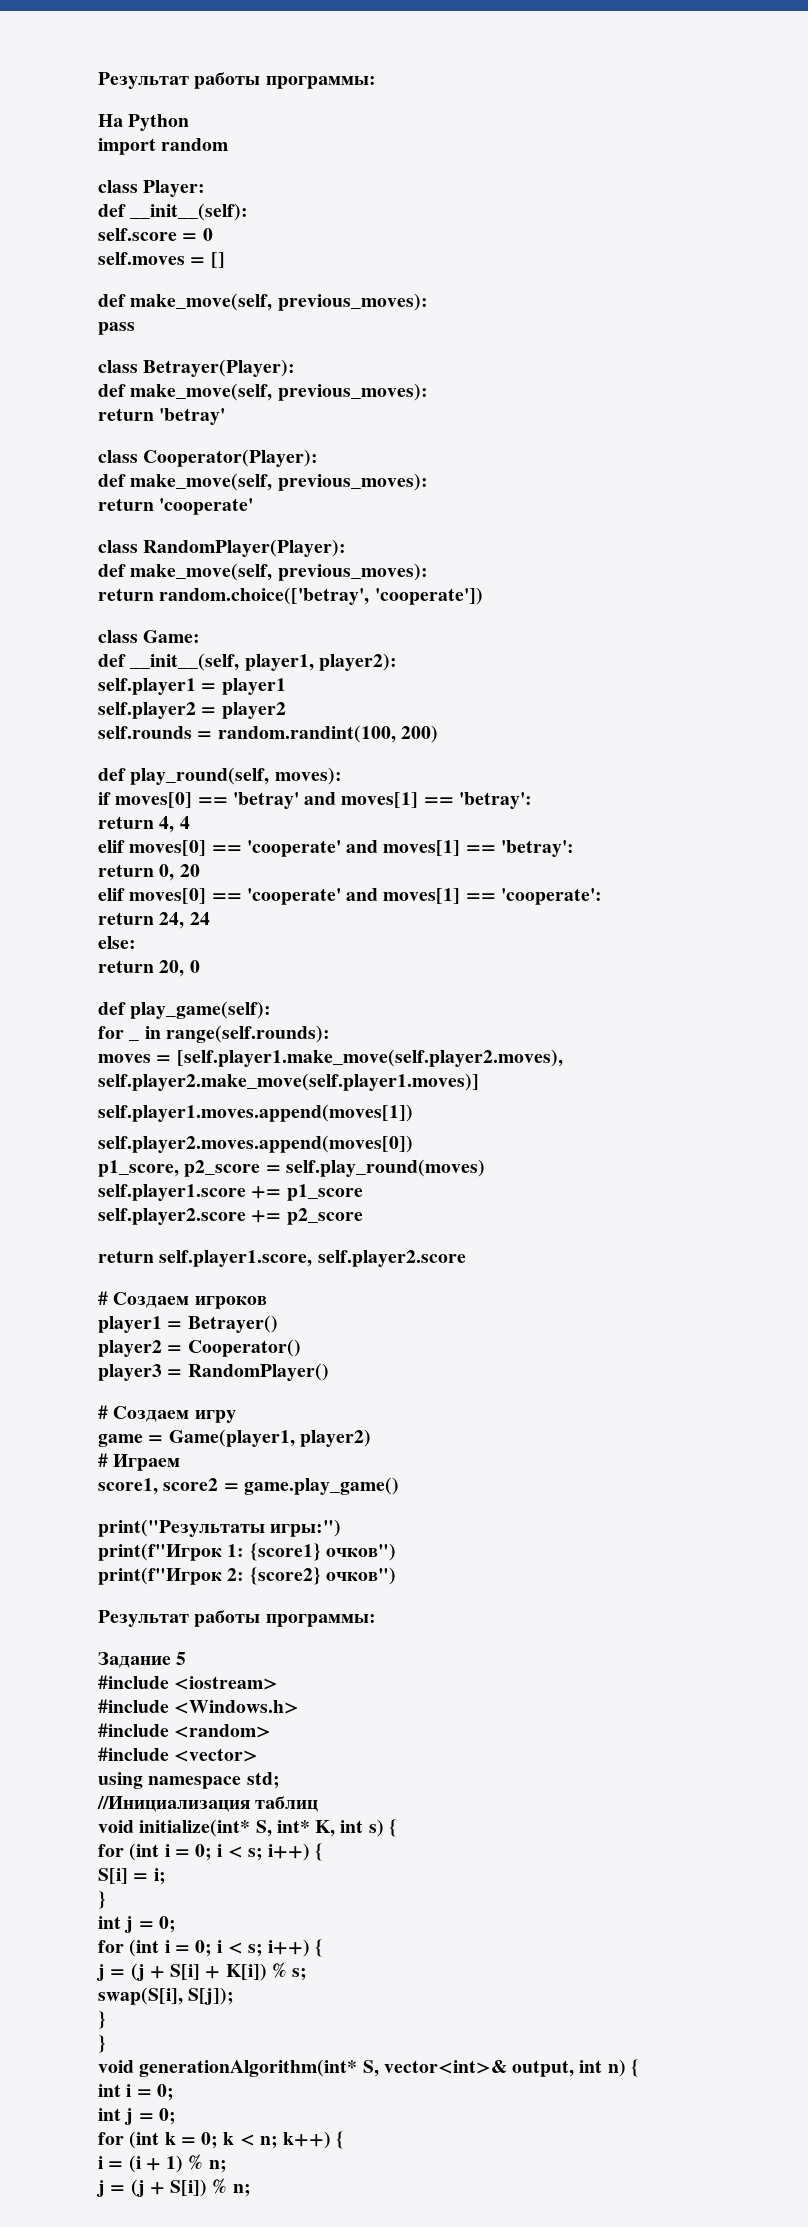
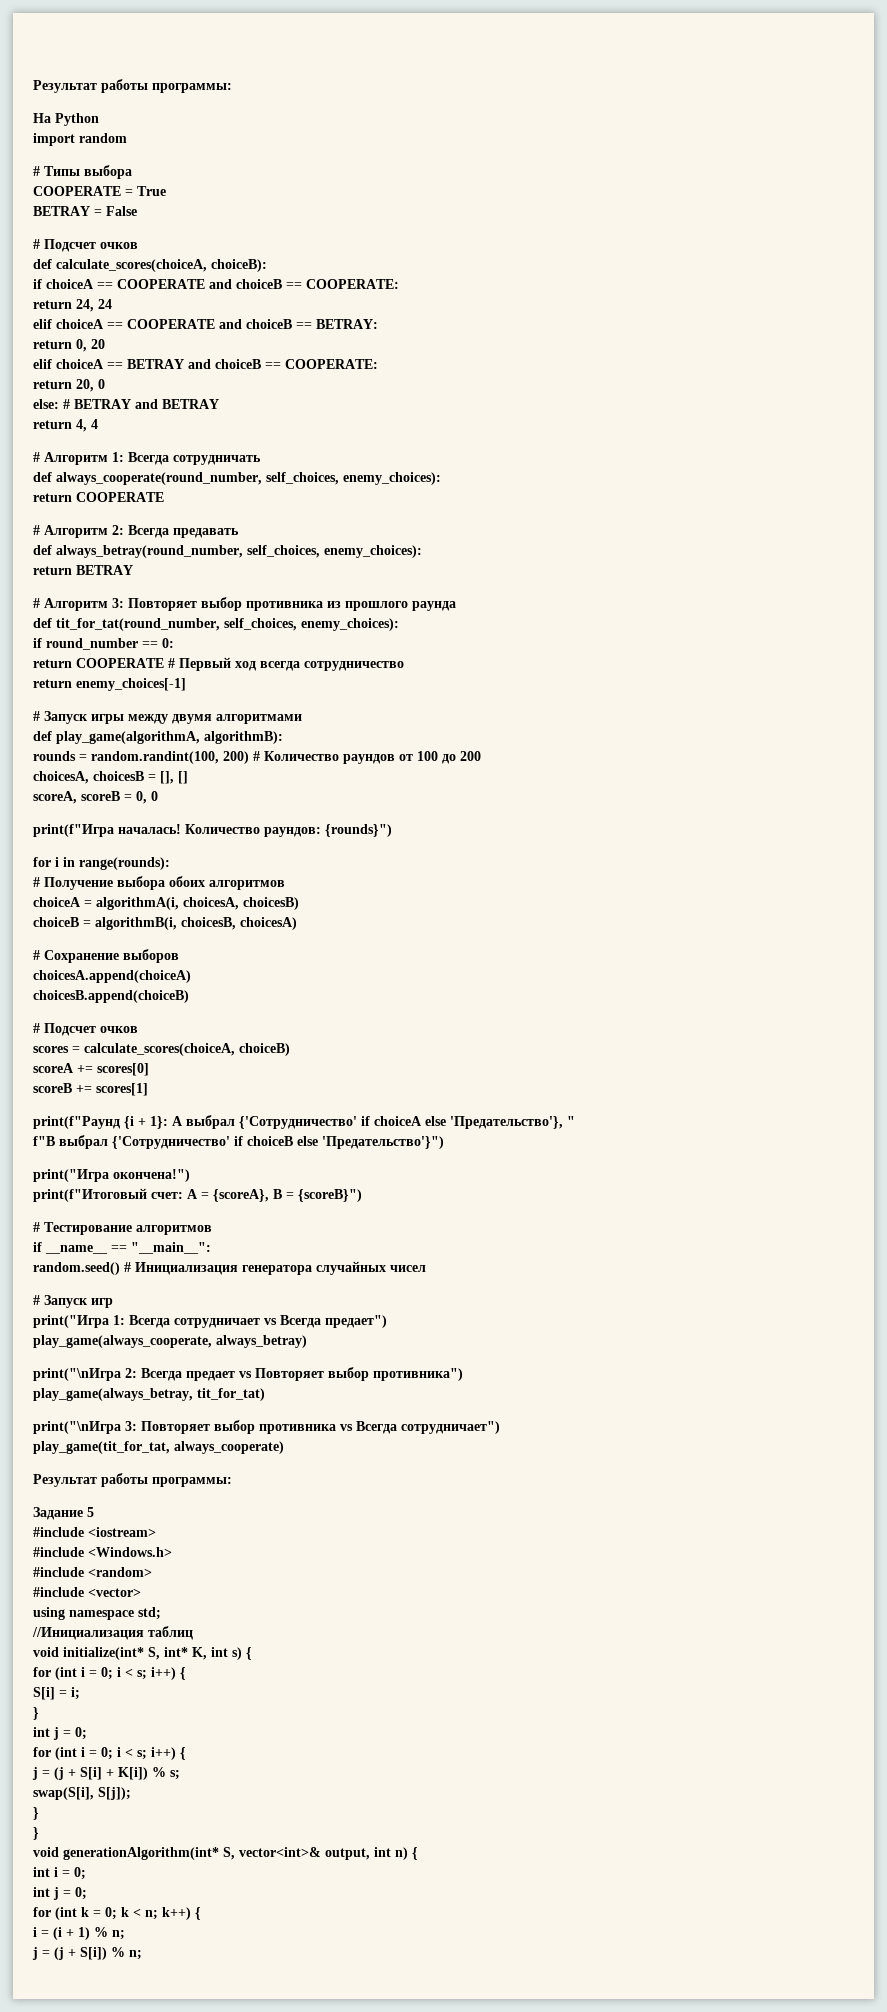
[98,180,206,197] [98,203,249,221] [98,228,213,241] [98,252,225,268] [98,293,428,311] [98,322,135,335] [98,359,296,377] [98,383,428,401] [98,408,226,425] [98,449,319,467] [98,473,428,491] [98,498,254,515] [98,539,347,557] [98,563,428,581] [98,587,483,605] [98,630,201,643] [98,653,397,671] [98,678,286,695] [98,702,286,719] [98,725,438,743] [98,767,342,785] [98,792,532,809] [98,816,190,833] [98,840,574,857] [98,864,200,881] [98,888,602,905] [98,912,210,929] [98,936,136,949] [98,960,200,977] [98,1001,272,1019] [98,1026,124,1039] [129,1039,140,1041] [144,1025,330,1043] [98,1049,563,1067] [98,1073,479,1091] [98,1104,413,1122] [98,1135,413,1153] [98,1159,485,1177] [98,1184,363,1201] [98,1208,363,1225] [98,1250,466,1267] [98,1291,267,1309] [98,1315,278,1333] [98,1339,301,1357] [98,1363,329,1381] [98,1405,236,1423] [98,1429,371,1447] [98,1453,181,1471] [98,1477,399,1495] [98,1519,342,1537] [98,1543,396,1561] [98,1567,396,1585] class Player: // def __init__(self): // self.score = 0 // self.moves = [] // def make_move(self, previous_moves): // pass // class Betrayer(Player): // def make_move(self, previous_moves): // return 'betray' // class Cooperator(Player): // def make_move(self, previous_moves): // return 'cooperate' // class RandomPlayer(Player): // def make_move(self, previous_moves): // return random.choice(['betray', 'cooperate']) // class Game: // def __init__(self, player1, player2): // self.player1 = player1 // self.player2 = player2 // self.rounds = random.randint(100, 200) // def play_round(self, moves): // if moves[0] == 'betray' and moves[1] == 'betray': // return 4, 4 // elif moves[0] == 'cooperate' and moves[1] == 'betray': // return 0, 20 // elif moves[0] == 'cooperate' and moves[1] == 'cooperate': // return 24, 24 // else: // return 20, 0 // def play_game(self): // for _ in range(self.rounds): // moves = [self.player1.make_move(self.player2.moves), self.player2.make_move(self.player1.moves)] // self.player1.moves.append(moves[1]) // self.player2.moves.append(moves[0]) // p1_score, p2_score = self.play_round(moves) // self.player1.score += p1_score // self.player2.score += p2_score // return self.player1.score, self.player2.score // # Создаем игроков // player1 = Betrayer() // player2 = Cooperator() // player3 = RandomPlayer() // # Создаем игру // game = Game(player1, player2) // # Играем // score1, score2 = game.play_game() // print("Результаты игры:") // print(f"Игрок 1: {score1} очков") // print(f"Игрок 2: {score2} очков") -> [33,165,132,179] [33,186,166,196] [33,206,137,216] [33,239,138,252] [33,259,267,272] [33,279,399,289] [33,299,112,312] [33,319,378,329] [33,339,105,352] [33,359,378,369] [33,379,105,392] [33,399,219,409] [33,419,98,432] [33,452,261,465] [33,472,441,485] [33,492,164,502] [33,525,239,538] [33,545,422,558] [33,565,133,575] [33,597,456,611] [33,618,399,631] [33,638,174,650] [33,657,404,671] [33,678,186,691] [33,711,302,724] [33,731,283,744] [33,751,481,764] [33,771,188,784] [33,791,158,804] [33,824,392,837] [33,857,170,870] [33,876,285,890] [33,897,299,910] [33,917,297,930] [33,949,179,963] [33,970,191,983] [33,990,189,1003] [33,1023,138,1036] [33,1043,290,1056] [33,1063,149,1076] [33,1083,148,1096] [33,1115,575,1129] [33,1135,444,1149] [33,1169,190,1182] [33,1188,362,1202] [33,1222,212,1235] [33,1242,211,1254] [33,1261,426,1275] [33,1295,113,1308] [33,1315,387,1328] [33,1335,307,1348] [33,1367,463,1381] [33,1388,265,1401] [33,1420,500,1434] [33,1441,284,1454] # Типы выбора // COOPERATE = True // BETRAY = False // # Подсчет очков // def calculate_scores(choiceA, choiceB): // if choiceA == COOPERATE and choiceB == COOPERATE: // return 24, 24 // elif choiceA == COOPERATE and choiceB == BETRAY: // return 0, 20 // elif choiceA == BETRAY and choiceB == COOPERATE: // return 20, 0 // else: # BETRAY and BETRAY // return 4, 4 // # Алгоритм 1: Всегда сотрудничать // def always_cooperate(round_number, self_choices, enemy_choices): // return COOPERATE // # Алгоритм 2: Всегда предавать // def always_betray(round_number, self_choices, enemy_choices): // return BETRAY // # Алгоритм 3: Повторяет выбор противника из прошлого раунда // def tit_for_tat(round_number, self_choices, enemy_choices): // if round_number == 0: // return COOPERATE # Первый ход всегда сотрудничество // return enemy_choices[-1] // # Запуск игры между двумя алгоритмами // def play_game(algorithmA, algorithmB): // rounds = random.randint(100, 200) # Количество раундов от 100 до 200 // choicesA, choicesB = [], [] // scoreA, scoreB = 0, 0 // print(f"Игра началась! Количество раундов: {rounds}") // for i in range(rounds): // # Получение выбора обоих алгоритмов // choiceA = algorithmA(i, choicesA, choicesB) // choiceB = algorithmB(i, choicesB, choicesA) // # Сохранение выборов // choicesA.append(choiceA) // choicesB.append(choiceB) // # Подсчет очков // scores = calculate_scores(choiceA, choiceB) // scoreA += scores[0] // scoreB += scores[1] // print(f"Раунд {i + 1}: A выбрал {'Сотрудничество' if choiceA else 'Предательство'}, " // f"B выбрал {'Сотрудничество' if choiceB else 'Предательство'}") // print("Игра окончена!") // print(f"Итоговый счет: A = {scoreA}, B = {scoreB}") // # Тестирование алгоритмов // if __name__ == "__main__": // random.seed() # Инициализация генератора случайных чисел // # Запуск игр // print("Игра 1: Всегда сотрудничает vs Всегда предает") // play_game(always_cooperate, always_betray) // print("\nИгра 2: Всегда предает vs Повторяет выбор противника") // play_game(always_betray, tit_for_tat) // print("\nИгра 3: Повторяет выбор противника vs Всегда сотрудничает") // play_game(tit_for_tat, always_cooperate)

